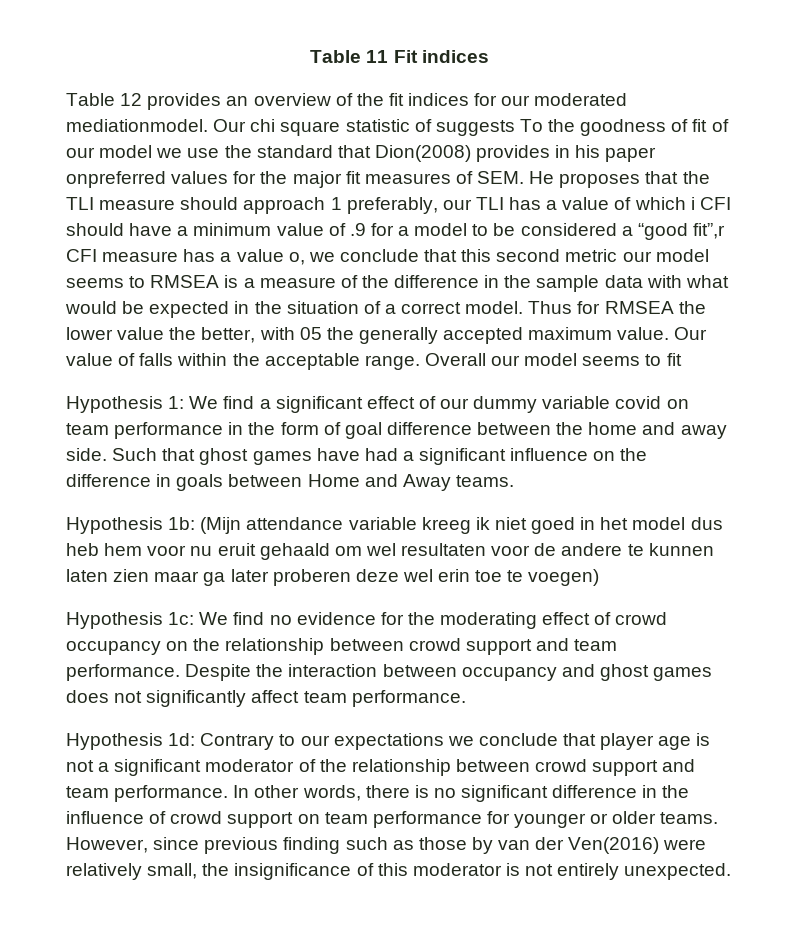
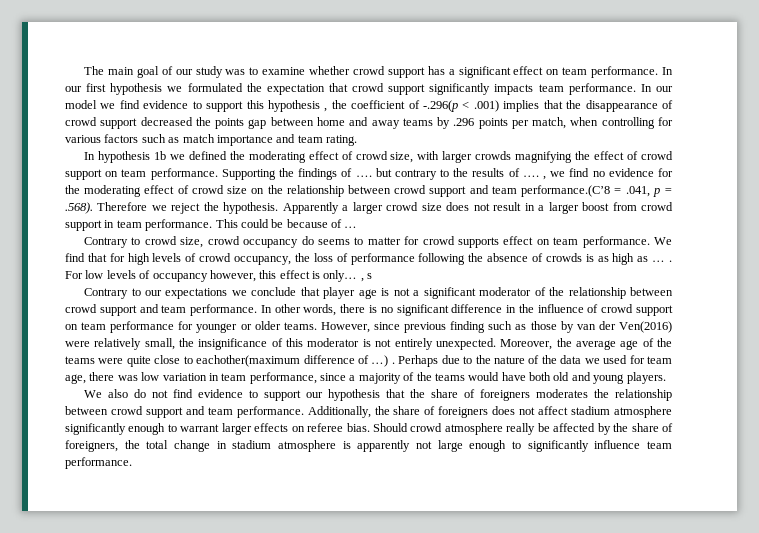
[310,50,489,63] [66,93,628,110] [66,119,729,136] [66,145,657,162] [66,171,710,188] [66,197,731,214] [66,223,725,240] [66,249,709,265] [66,275,729,292] [65,301,706,318] [66,327,708,344] [66,353,682,370] [66,396,689,413] [66,422,727,439] [66,448,648,465] [66,474,514,491] [66,517,723,534] [66,543,714,560] [66,569,600,586] [66,612,229,629] Table 11 Fit indices // Table 12 provides an overview of the fit indices for our moderated mediationmodel. Our chi square statistic of suggests To the goodness of fit of our model we use the standard that Dion(2008) provides in his paper onpreferred values for the major fit measures of SEM. He proposes that the TLI measure should approach 1 preferably, our TLI has a value of which i CFI should have a minimum value of .9 for a model to be considered a “good fit”,r CFI measure has a value o, we conclude that this second metric our model seems to RMSEA is a measure of the difference in the sample data with what would be expected in the situation of a correct model. Thus for RMSEA the lower value the better, with 05 the generally accepted maximum value. Our value of falls within the acceptable range. Overall our model seems to fit // Hypothesis 1: We find a significant effect of our dummy variable covid on team performance in the form of goal difference between the home and away side. Such that ghost games have had a significant influence on the difference in goals between Home and Away teams. // Hypothesis 1b: (Mijn attendance variable kreeg ik niet goed in het model dus heb hem voor nu eruit gehaald om wel resultaten voor de andere te kunnen laten zien maar ga later proberen deze wel erin toe te voegen) // Hypothesis 1c: We -> [84,66,674,78] [65,83,673,95] [65,100,674,112] [65,117,673,129] [65,134,357,146] [84,151,673,163] [65,168,566,180] The main goal of our study was to examine whether crowd support has a significant effect on team performance. In our first hypothesis we formulated the expectation that crowd support significantly impacts team performance. In our model we find evidence to support this hypothesis , the coefficient of -.296(p < .001) implies that the disappearance of crowd support decreased the points gap between home and away teams by .296 points per match, when controlling for various factors such as match importance and team rating. // In hypothesis 1b we defined the moderating effect of crowd size, with larger crowds magnifying the effect of crowd support on team performance. Supporting the findings of …. but contrary to the results of …. , we
[66,641,161,655] occupancy -> [227,186,248,194] size
[66,664,713,681] [66,690,466,707] [66,733,196,750] performance. Despite the interaction between occupancy and ghost games does not significantly affect team performance. // Hypothesis 1d: -> [521,185,672,197] [65,202,673,214] [65,219,358,231] [84,236,672,248] [65,253,673,265] [65,270,373,282] performance.(C’8 = .041, p = .568). Therefore we reject the hypothesis. Apparently a larger crowd size does not result in a larger boost from crowd support in team performance. This could be because of … // Contrary to crowd size, crowd occupancy do seems to matter for crowd supports effect on team performance. We find that for high levels of crowd occupancy, the loss of performance following the absence of crowds is as high as … . For low levels of occupancy however, this effect is only… , s //
(732, 871) none -> [500,338,673,350] [65,355,673,367] [65,372,666,384] [84,389,672,401] [65,406,672,418] [65,423,674,435] [65,440,672,452] [65,457,132,469] Moreover, the average age of the teams were quite close to eachother(maximum difference of …) . Perhaps due to the nature of the data we used for team age, there was low variation in team performance, since a majority of the teams would have both old and young players. // We also do not find evidence to support our hypothesis that the share of foreigners moderates the relationship between crowd support and team performance. Additionally, the share of foreigners does not affect stadium atmosphere significantly enough to warrant larger effects on referee bias. Should crowd atmosphere really be affected by the share of foreigners, the total change in stadium atmosphere is apparently not large enough to significantly influence team performance.

